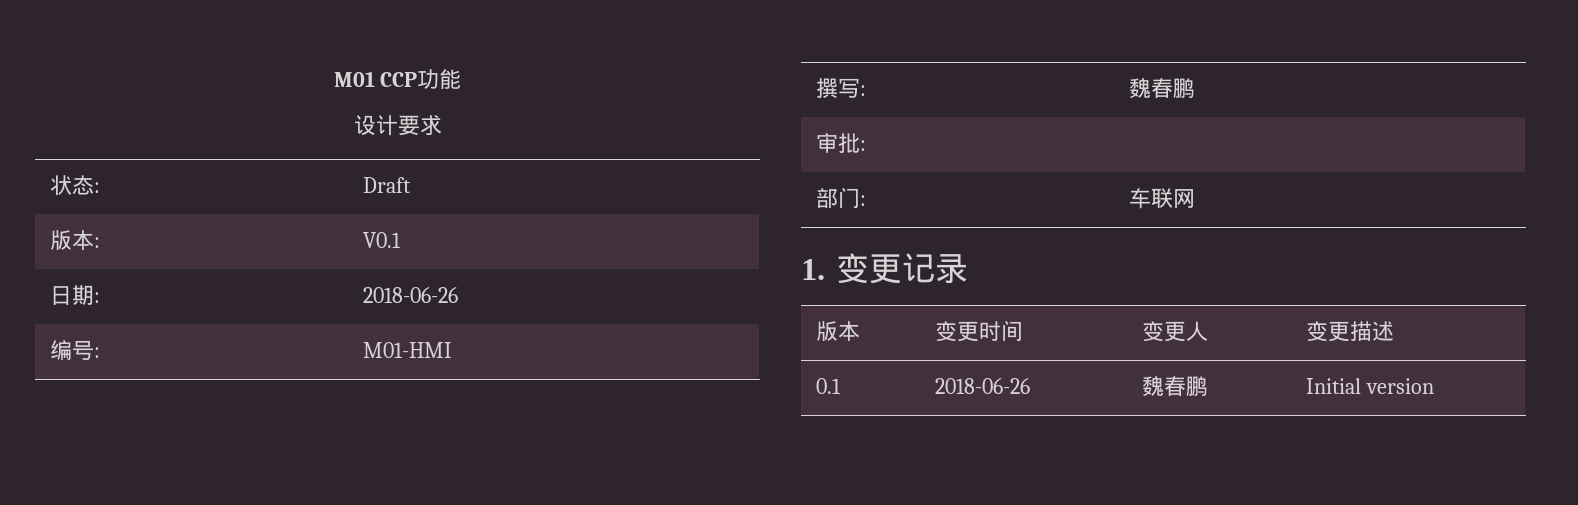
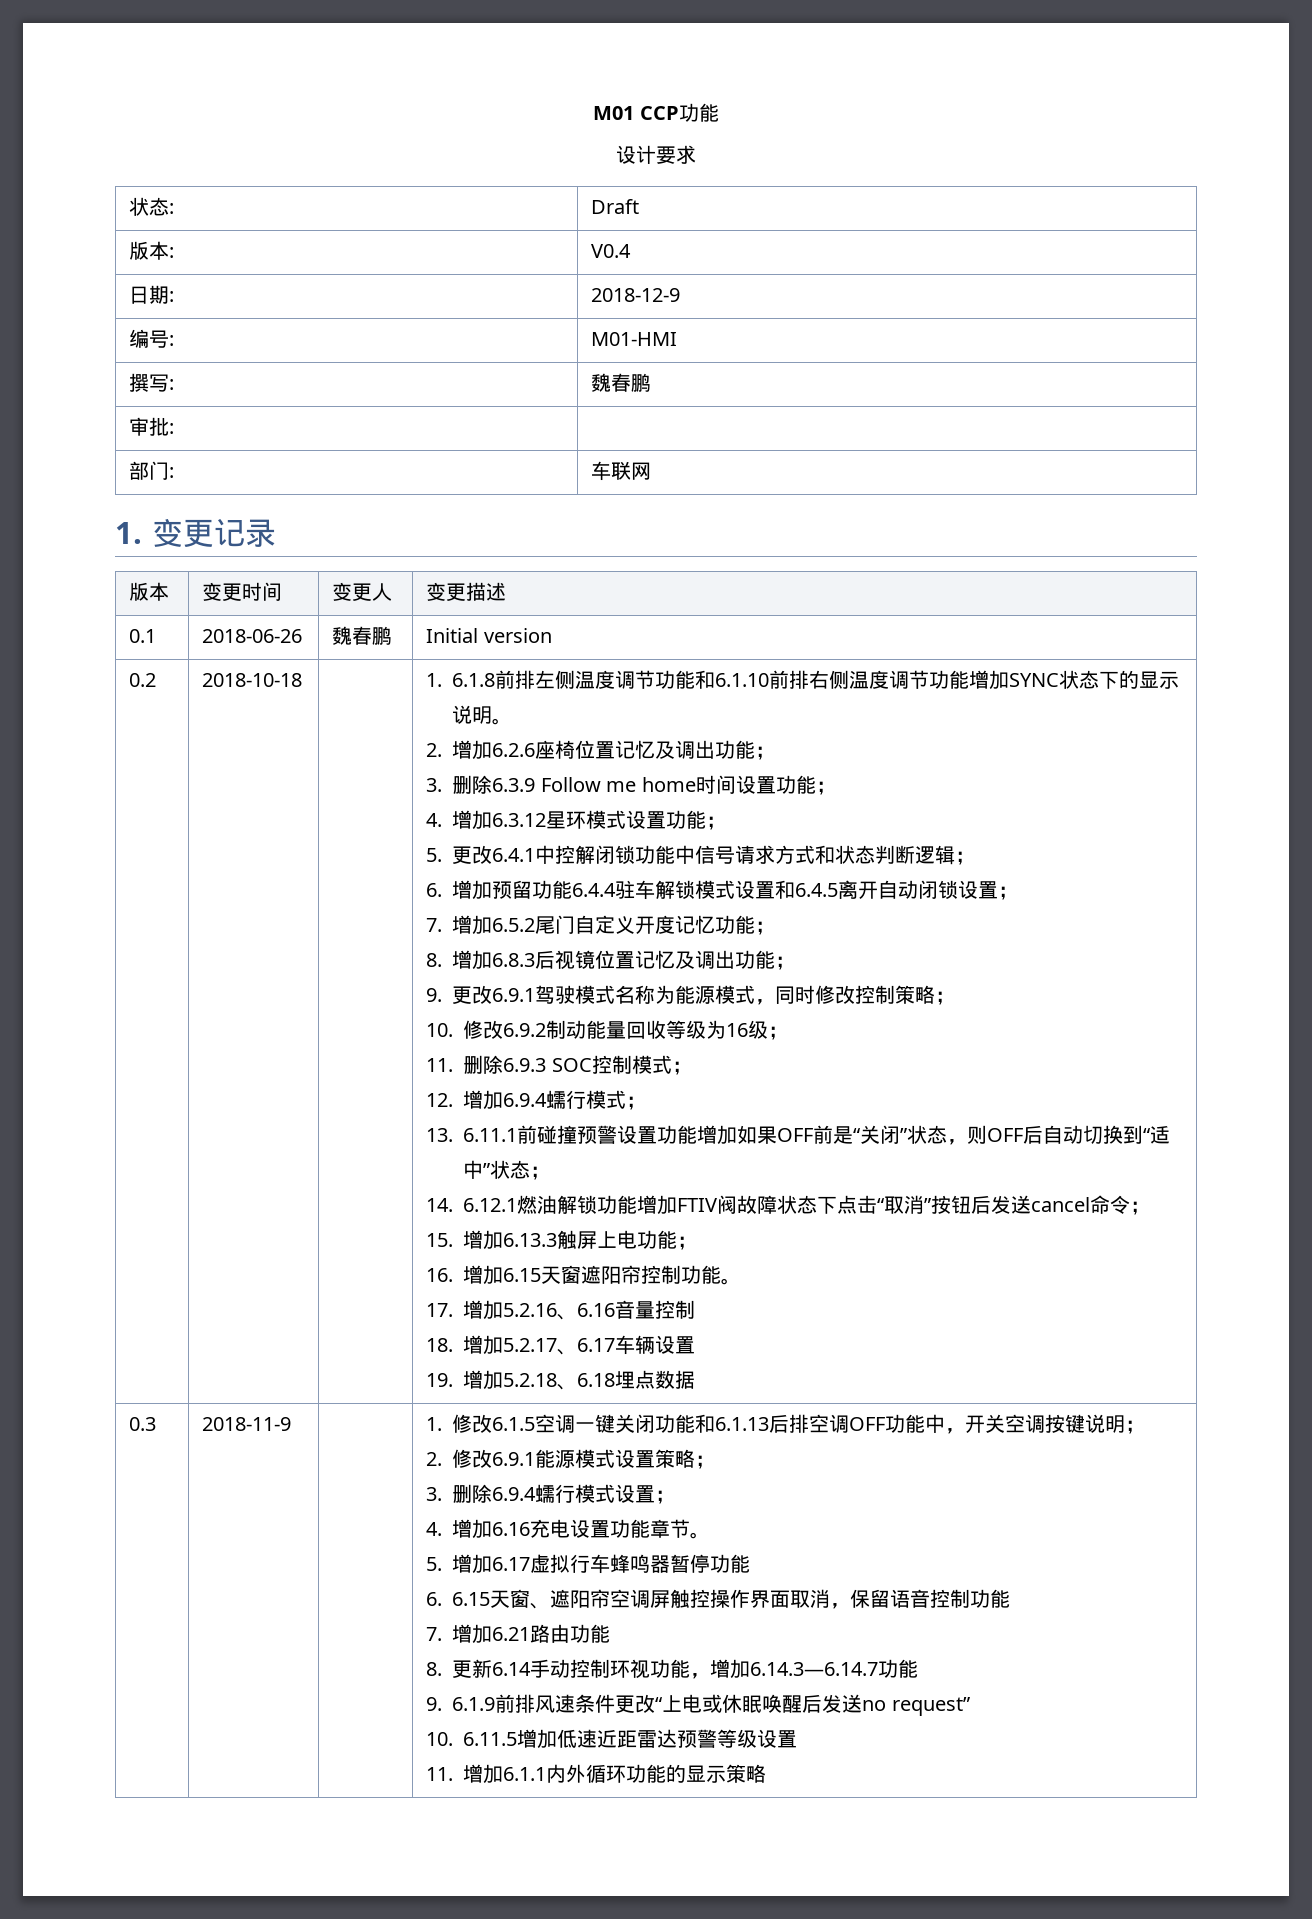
[362,232,401,248] V0.1 -> [591,244,632,258] V0.4
[362,287,458,303] 2018-06-26 -> [591,288,681,302] 2018-12-9
(1434, 386) none -> [129,673,157,687] [202,673,303,687] [426,670,1180,690] [452,705,513,725] [426,740,776,760] [426,775,836,795] [426,810,727,830] [426,845,976,865] [426,880,1019,900] [426,915,776,935] [426,950,796,970] [426,985,956,1005] [426,1020,789,1040] [426,1055,692,1075] [426,1090,647,1110] [426,1125,1171,1145] [463,1160,551,1180] [426,1195,1151,1215] [426,1230,698,1250] [426,1265,742,1285] [426,1300,696,1320] [426,1335,696,1355] [426,1370,696,1390] [129,1417,157,1431] [202,1417,292,1431] [426,1414,1146,1434] [426,1449,716,1469] [426,1484,676,1504] [426,1519,711,1539] [426,1554,751,1574] [426,1589,1011,1609] [426,1624,611,1644] [426,1659,919,1679] [426,1694,970,1716] [426,1729,798,1749] [426,1764,767,1784] // 0.2 | 2018-10-18 | | 1. 6.1.8前排左侧温度调节功能和6.1.10前排右侧温度调节功能增加SYNC状态下的显示说明。 // 2.增加6.2.6座椅位置记忆及调出功能； // 3.删除6.3.9 Follow me home时间设置功能； // 4.增加6.3.12星环模式设置功能； // 5.更改6.4.1中控解闭锁功能中信号请求方式和状态判断逻辑； // 6.增加预留功能6.4.4驻车解锁模式设置和6.4.5离开自动闭锁设置； // 7.增加6.5.2尾门自定义开度记忆功能； // 8.增加6.8.3后视镜位置记忆及调出功能； // 9.更改6.9.1驾驶模式名称为能源模式，同时修改控制策略； // 10.修改6.9.2制动能量回收等级为16级； // 11.删除6.9.3 SOC控制模式； // 12.增加6.9.4蠕行模式； // 13. 6.11.1前碰撞预警设置功能增加如果OFF前是“关闭”状态，则OFF后自动切换到“适中”状态； // 14. 6.12.1燃油解锁功能增加FTIV阀故障状态下点击“取消”按钮后发送cancel命令； // 15.增加6.13.3触屏上电功能； // 16.增加6.15天窗遮阳帘控制功能。 // 17.增加5.2.16、6.16音量控制 // 18.增加5.2.17、6.17车辆设置 // 19.增加5.2.18、6.18埋点数据 // 0.3 | 2018-11-9 | | 1.修改6.1.5空调一键关闭功能和6.1.13后排空调OFF功能中，开关空调按键说明； // 2.修改6.9.1能源模式设置策略； // 3.删除6.9.4蠕行模式设置； // 4.增加6.16充电设置功能章节。 // 5.增加6.17虚拟行车蜂鸣器暂停功能 // 6. 6.15天窗、遮阳帘空调屏触控操作界面取消，保留语音控制功能 // 7.增加6.21路由功能 // 8.更新6.14手动控制环视功能，增加6.14.3—6.14.7功能 // 9. 6.1.9前排风速条件更改“上电或休眠唤醒后发送no request” // 10. 6.11.5增加低速近距雷达预警等级设置 // 11.增加6.1.1内外循环功能的显示策略

